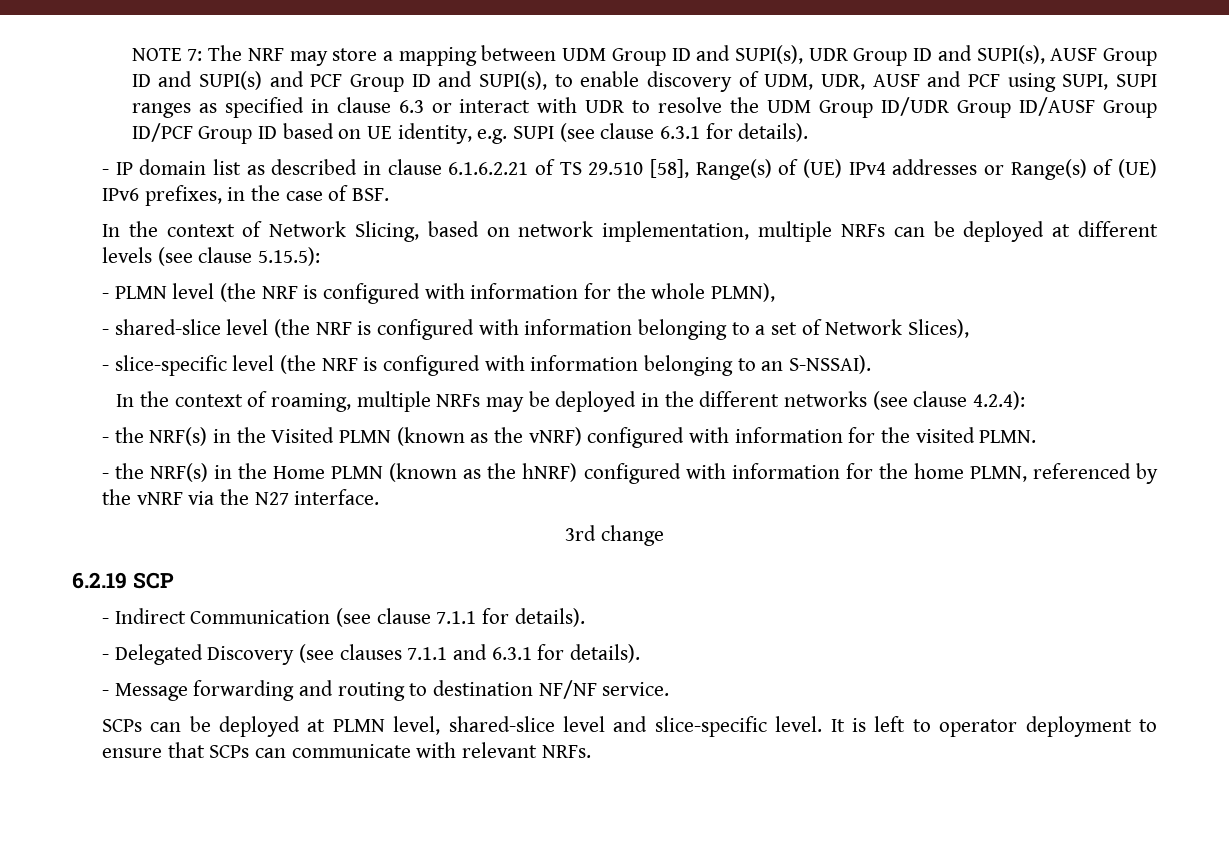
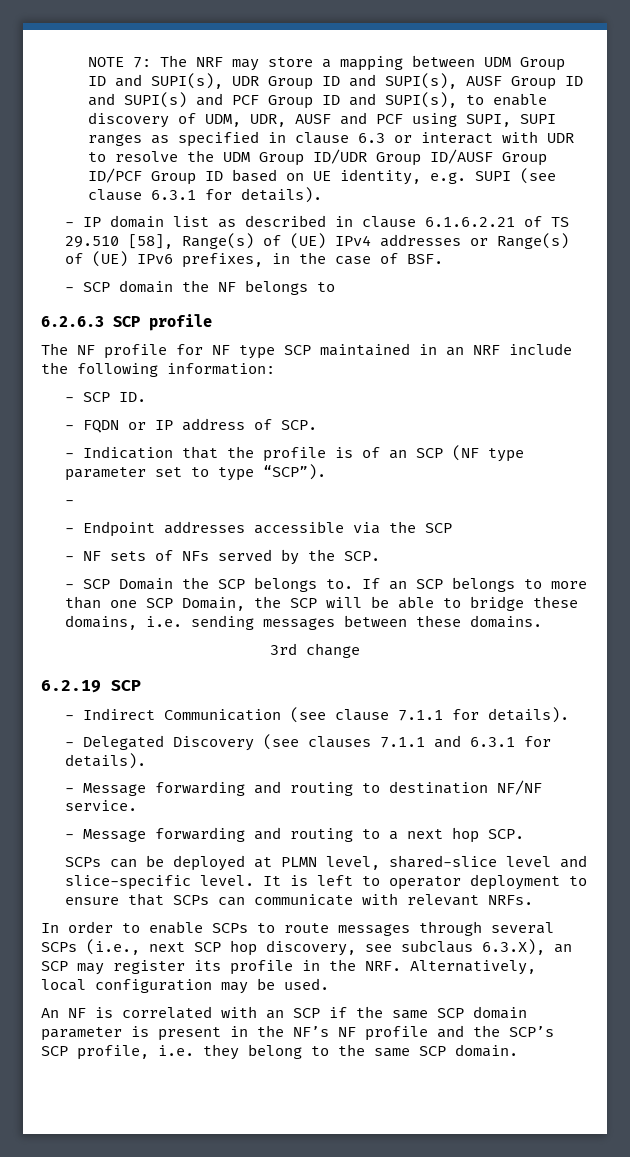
[101,221,1158,242] [101,247,320,266] [101,283,775,304] [101,319,969,340] [101,355,871,376] [116,391,1026,412] [101,427,1037,448] [101,463,1158,484] [101,489,380,505] In the context of Network Slicing, based on network implementation, multiple NRFs can be deployed at different levels (see clause 5.15.5): // - PLMN level (the NRF is configured with information for the whole PLMN), // - shared-slice level (the NRF is configured with information belonging to a set of Network Slices), // - slice-specific level (the NRF is configured with information belonging to an S-NSSAI). // In the context of roaming, multiple NRFs may be deployed in the different networks (see clause 4.2.4): // - the NRF(s) in the Visited PLMN (known as the vNRF) configured with information for the visited PLMN. // - the NRF(s) in the Home PLMN (known as the hNRF) configured with information for the home PLMN, referenced by the vNRF via the N27 interface. -> [64,280,335,295] [41,314,212,331] [41,343,572,359] [41,362,275,377] [64,392,146,402] [64,418,317,433] [64,445,524,462] [64,464,326,481] [64,500,74,505] [64,521,452,537] [64,549,380,565] [64,577,587,592] [64,596,578,611] [64,615,542,630] - SCP domain the NF belongs to // 6.2.6.3 SCP profile // The NF profile for NF type SCP maintained in an NRF include the following information: // - SCP ID. // - FQDN or IP address of SCP. // - Indication that the profile is of an SCP (NF type parameter set to type “SCP”). // - // - Endpoint addresses accessible via the SCP // - NF sets of NFs served by the SCP. // - SCP Domain the SCP belongs to. If an SCP belongs to more than one SCP Domain, the SCP will be able to bridge these domains, i.e. sending messages between these domains.
(670, 689) none -> [64,827,524,843] // - Message forwarding and routing to a next hop SCP.
(591, 751) none -> [41,921,554,936] [41,939,572,956] [41,959,536,975] [41,978,329,994] [41,1006,527,1019] [41,1025,554,1041] [41,1044,518,1060] // In order to enable SCPs to route messages through several SCPs (i.e., next SCP hop discovery, see subclaus 6.3.X), an SCP may register its profile in the NRF. Alternatively, local configuration may be used. // An NF is correlated with an SCP if the same SCP domain parameter is present in the NF’s NF profile and the SCP’s SCP profile, i.e. they belong to the same SCP domain.

